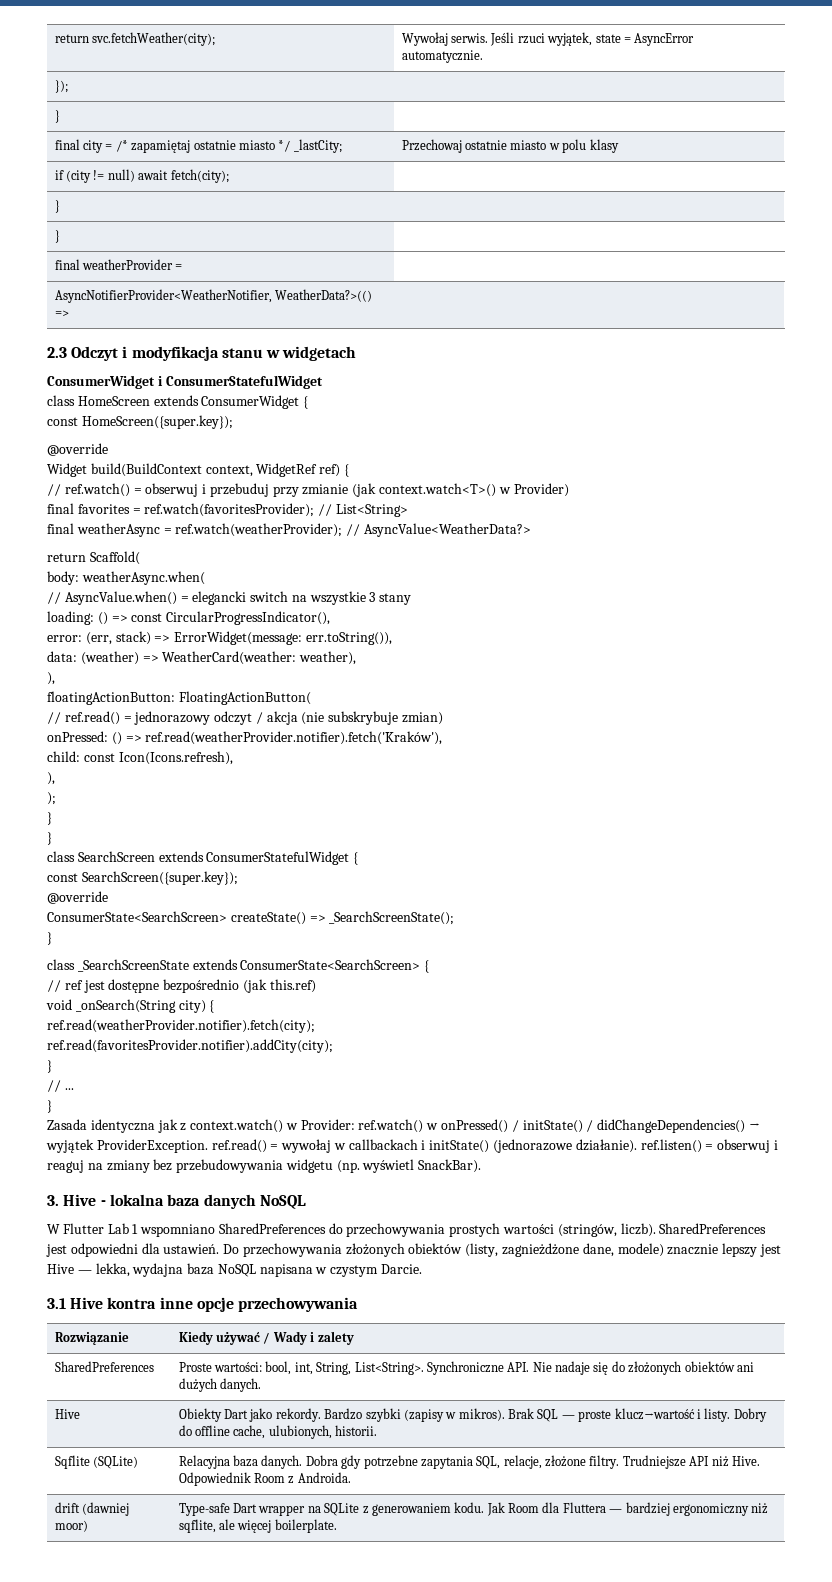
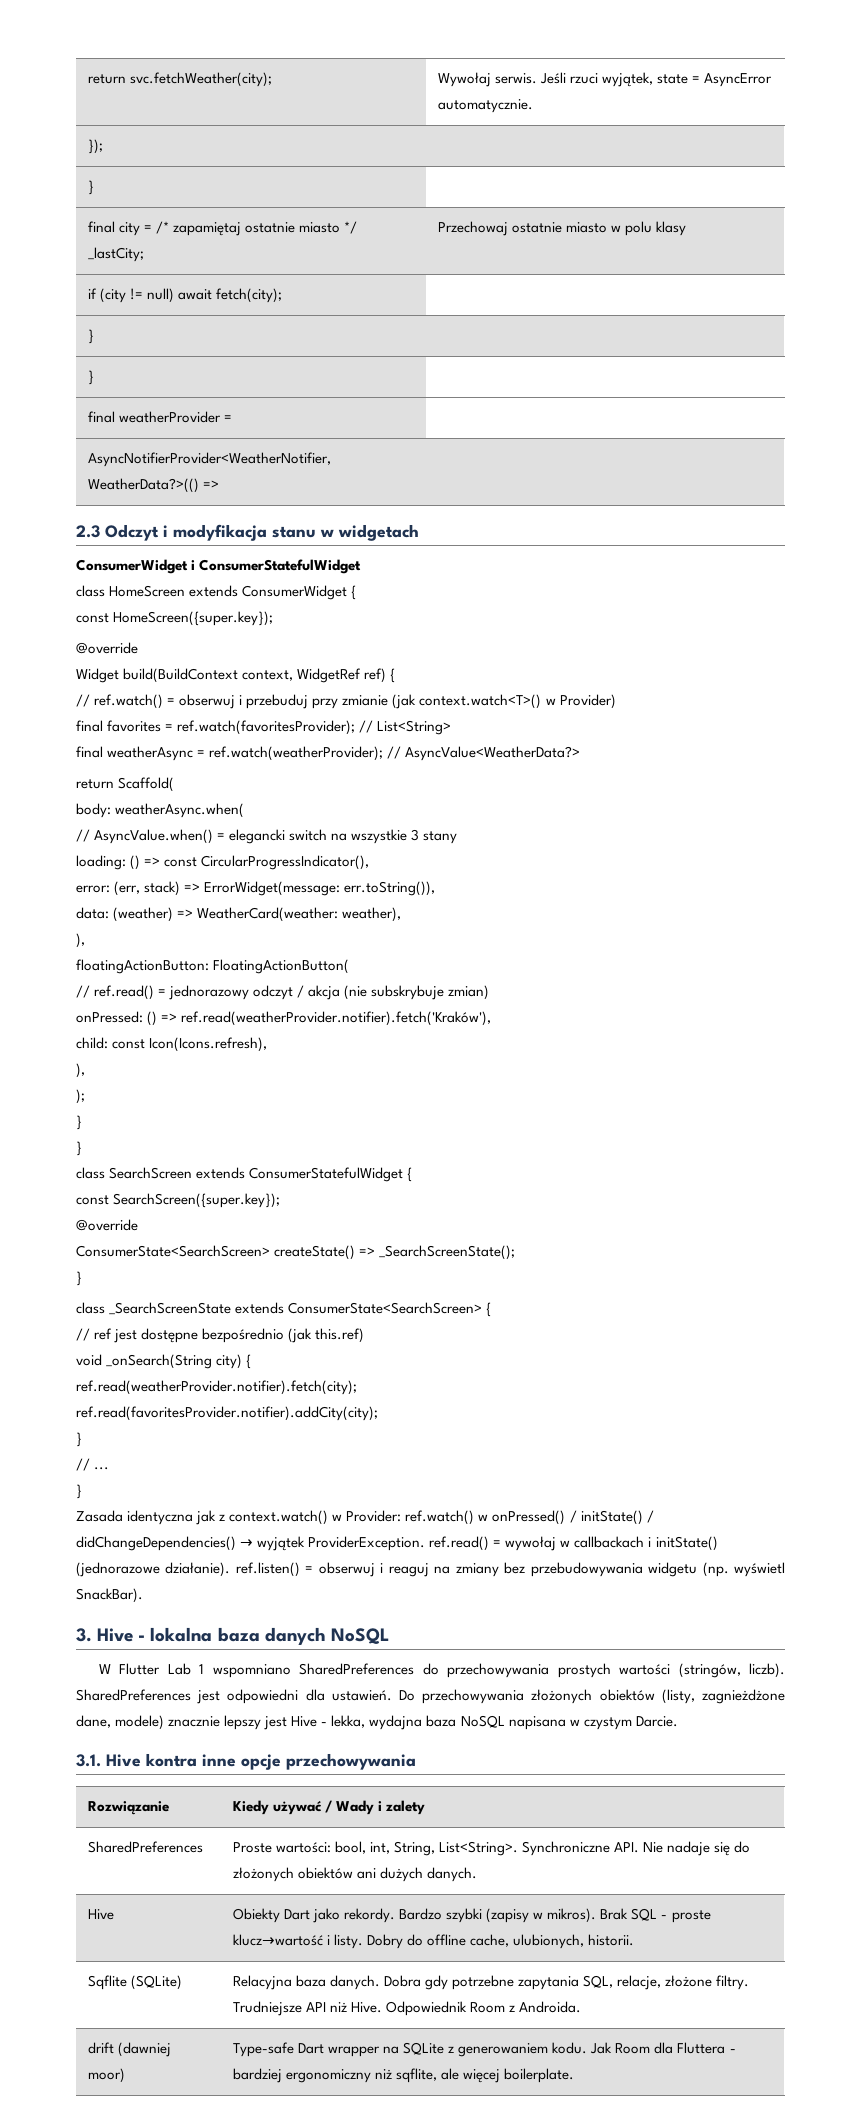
[77,1270,92,1274] — -> [321,1722,328,1726] -
[47,1298,66,1309] 3.1 -> [76,1754,101,1767] 3.1.
[561,1415,575,1419] — -> [661,1915,668,1919] -
[609,1509,623,1513] — -> [729,2049,736,2053] -

